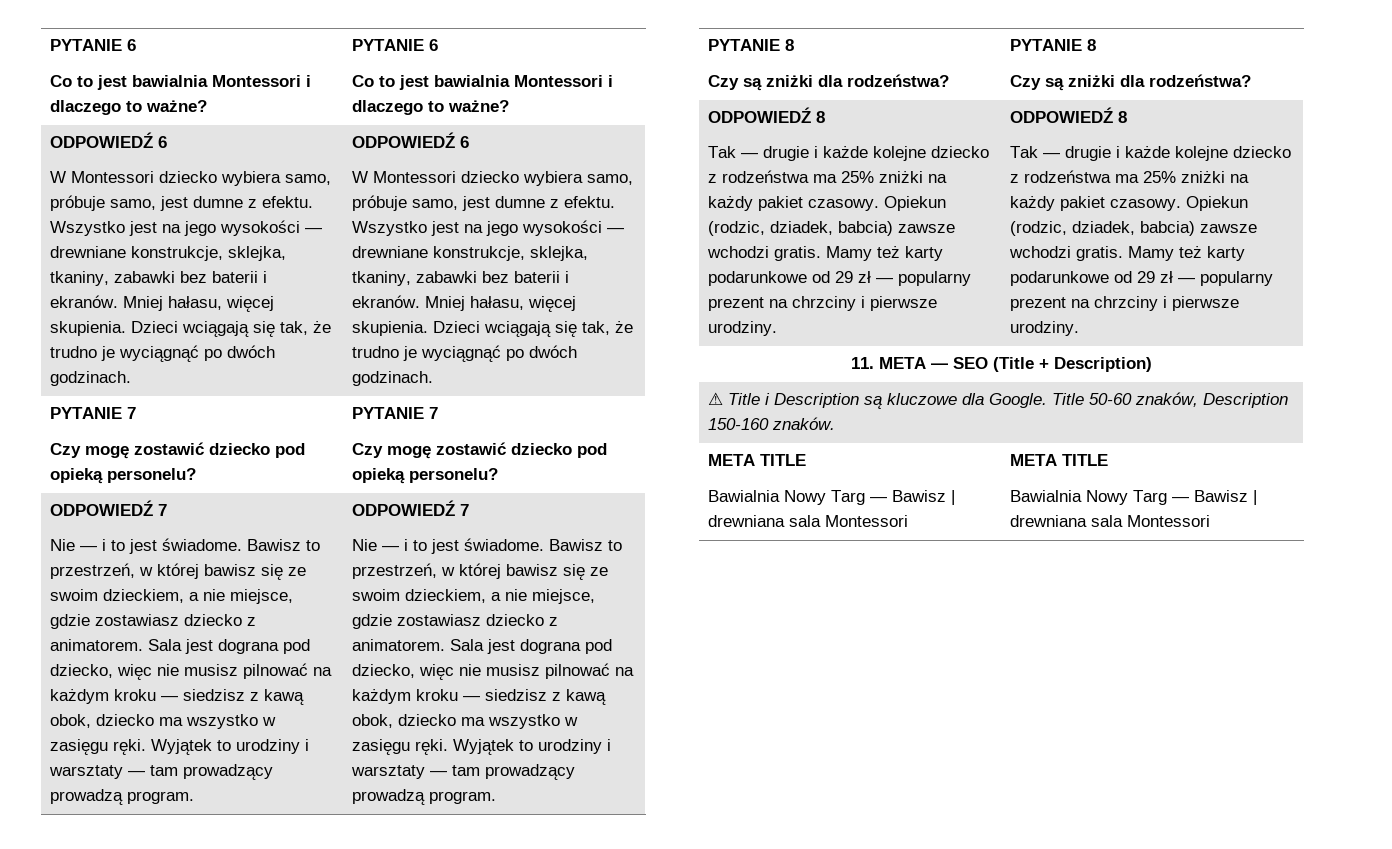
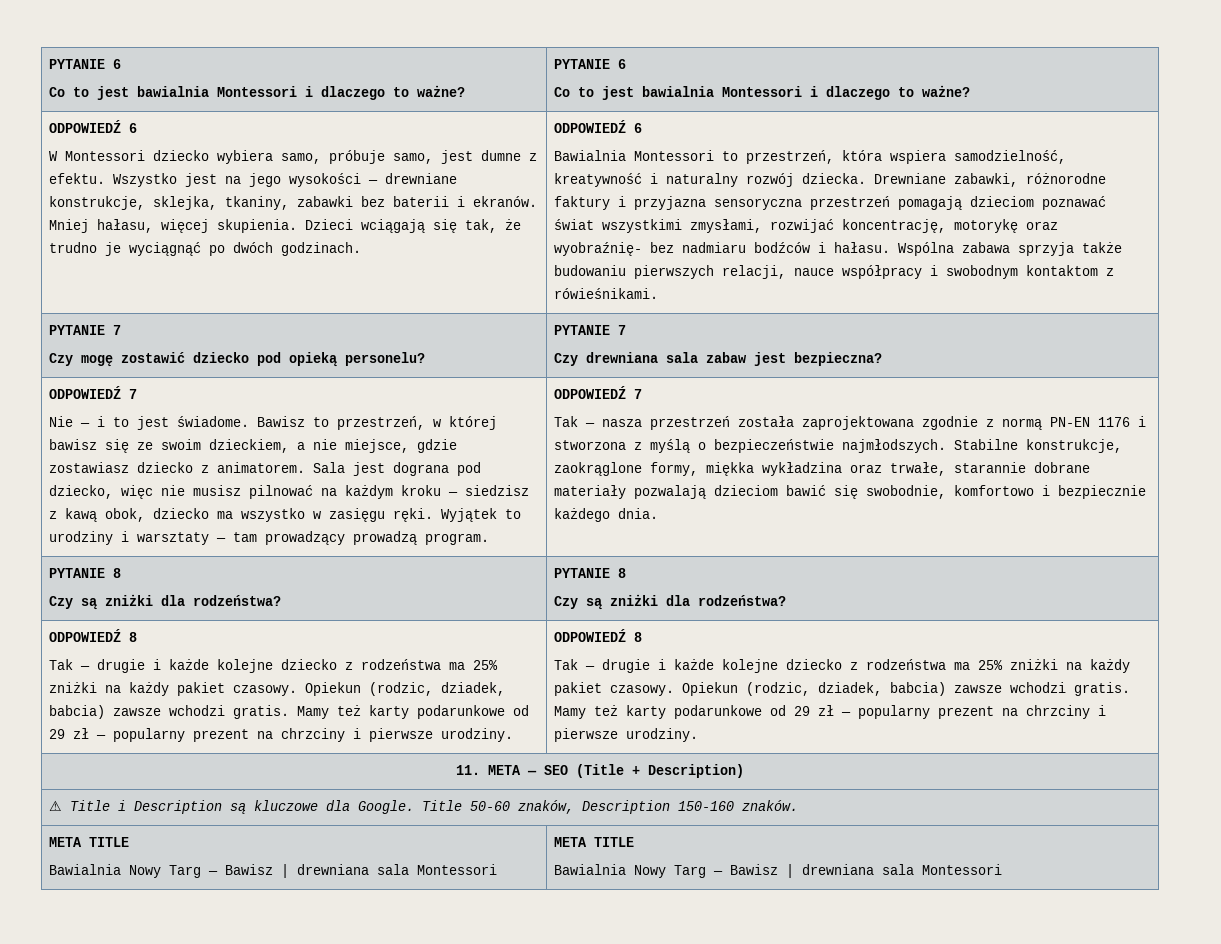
[352,171,634,186] [352,195,616,211] [352,220,625,236] [352,246,589,261] [352,271,570,286] [352,295,577,312] [352,321,634,337] [352,345,578,362] [352,371,434,386] W Montessori dziecko wybiera samo, próbuje samo, jest dumne z efektu. Wszystko jest na jego wysokości — drewniane konstrukcje, sklejka, tkaniny, zabawki bez baterii i ekranów. Mniej hałasu, więcej skupienia. Dzieci wciągają się tak, że trudno je wyciągnąć po dwóch godzinach. -> [554,150,1067,164] [554,173,1107,187] [554,196,1107,210] [554,219,1059,233] [554,242,1123,256] [554,265,1115,279] [554,288,659,299] Bawialnia Montessori to przestrzeń, która wspiera samodzielność, kreatywność i naturalny rozwój dziecka. Drewniane zabawki, różnorodne faktury i przyjazna sensoryczna przestrzeń pomagają dzieciom poznawać świat wszystkimi zmysłami, rozwijać koncentrację, motorykę oraz wyobraźnię- bez nadmiaru bodźców i hałasu. Wspólna zabawa sprzyja także budowaniu pierwszych relacji, nauce współpracy i swobodnym kontaktom z rówieśnikami.
[387,442,608,459] [352,468,499,484] mogę zostawić dziecko pod opieką personelu? -> [586,352,883,366] drewniana sala zabaw jest bezpieczna?
[352,538,623,554] [352,563,609,580] [352,589,596,604] [352,614,559,629] [352,639,613,654] [352,663,635,680] [352,689,607,705] [352,714,579,729] [352,739,612,755] [351,764,576,780] [352,789,497,805] Nie — i to jest świadome. Bawisz to przestrzeń, w której bawisz się ze swoim dzieckiem, a nie miejsce, gdzie zostawiasz dziecko z animatorem. Sala jest dograna pod dziecko, więc nie musisz pilnować na każdym kroku — siedzisz z kawą obok, dziecko ma wszystko w zasięgu ręki. Wyjątek to urodziny i warsztaty — tam prowadzący prowadzą program. -> [554,416,1147,430] [554,439,1123,453] [554,462,1091,476] [554,485,1147,499] [554,508,659,522] Tak — nasza przestrzeń została zaprojektowana zgodnie z normą PN-EN 1176 i stworzona z myślą o bezpieczeństwie najmłodszych. Stabilne konstrukcje, zaokrąglone formy, miękka wykładzina oraz trwałe, starannie dobrane materiały pozwalają dzieciom bawić się swobodnie, komfortowo i bezpiecznie każdego dnia.

